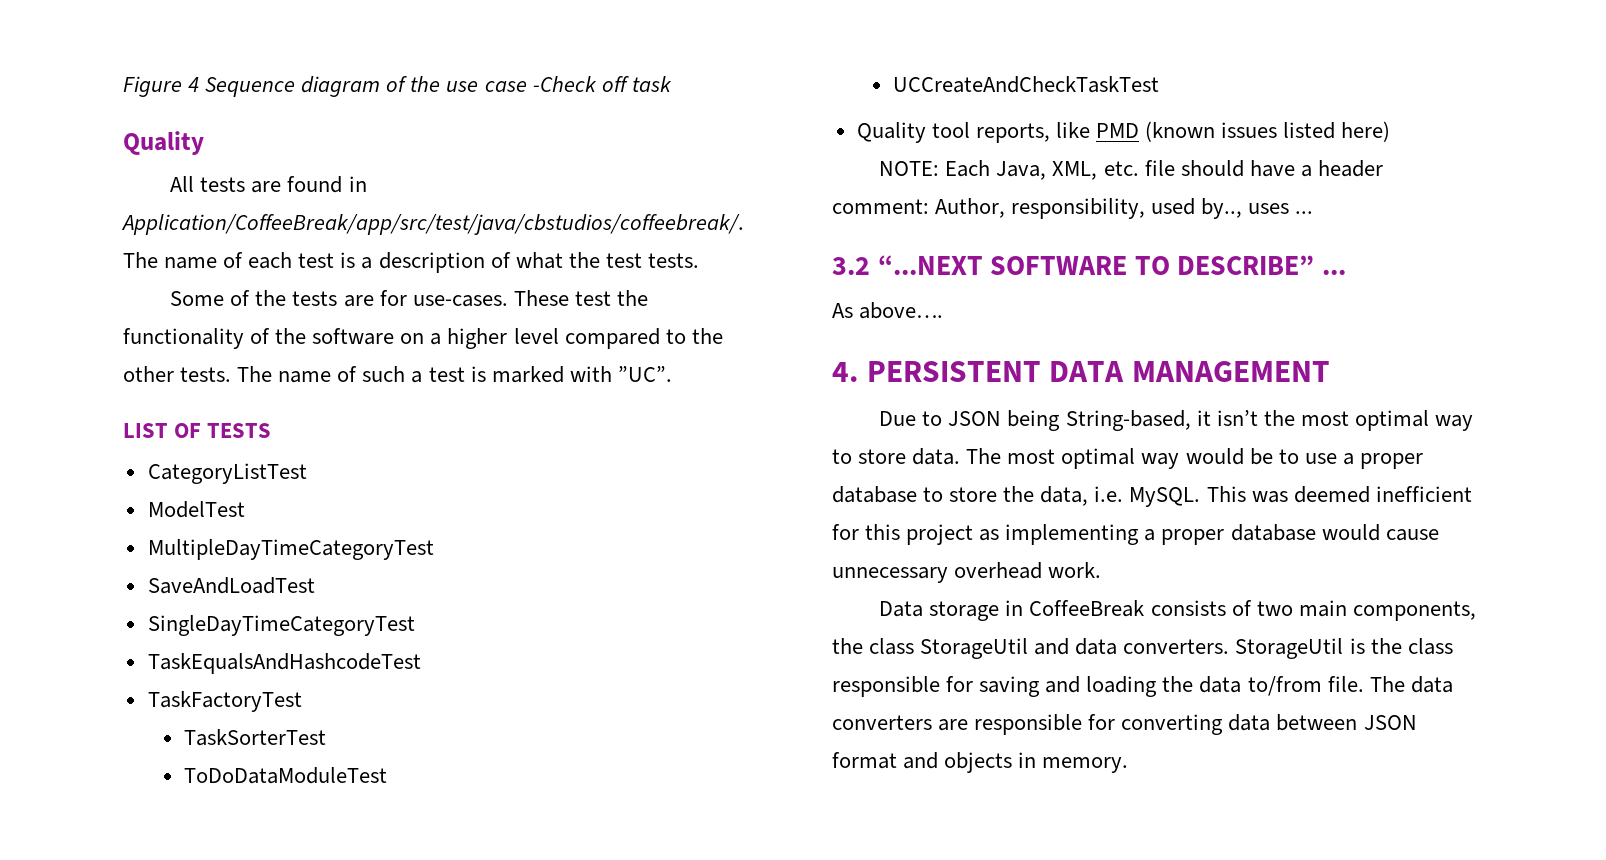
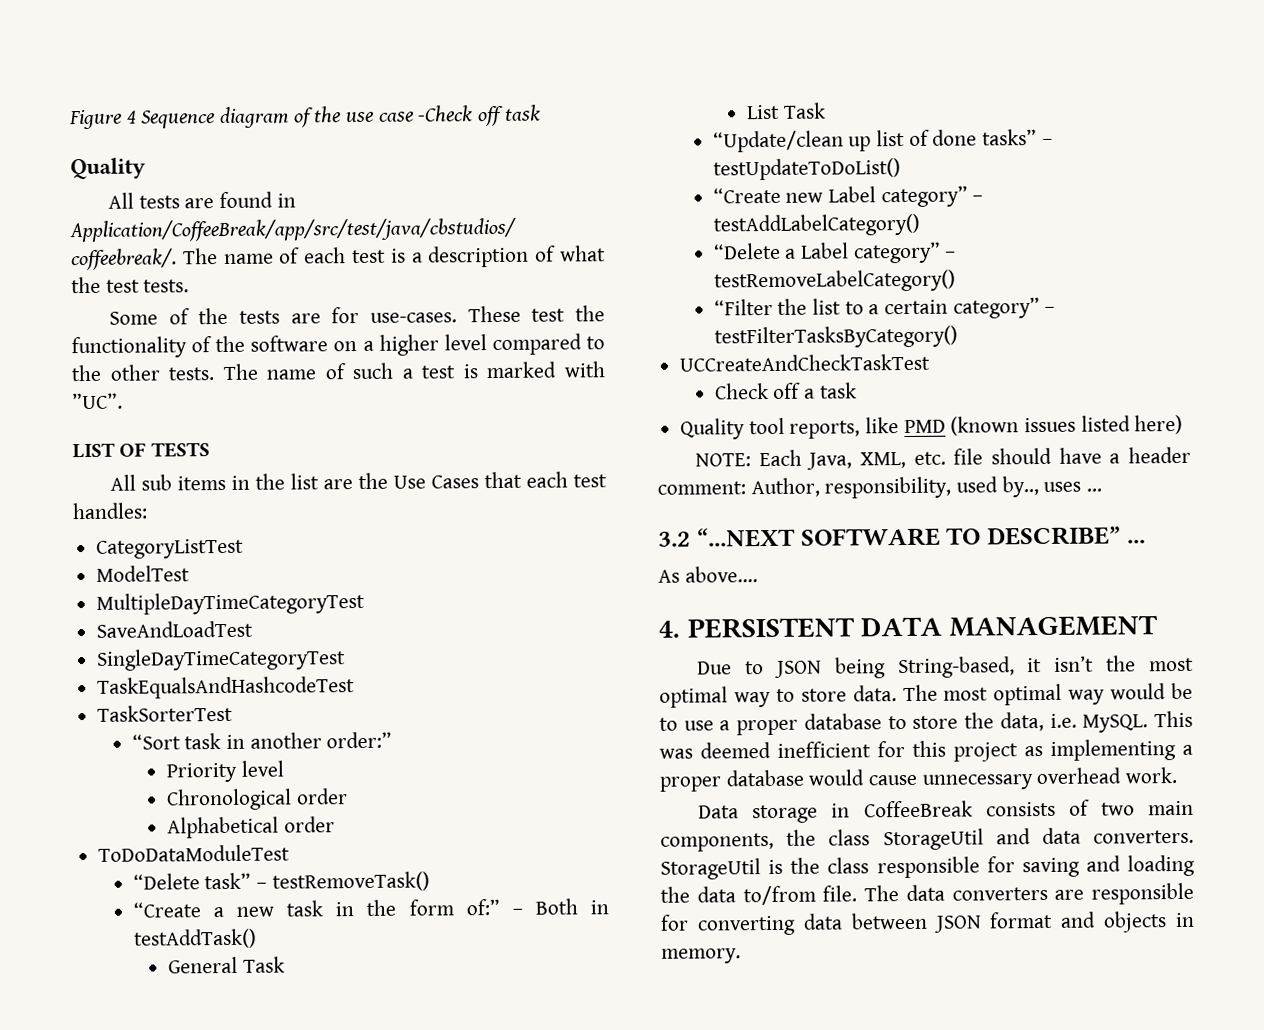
(272, 430) none -> [110,471,608,491] [72,502,148,520] // All sub items in the list are the Use Cases that each test handles:
[147,691,302,712] [184,729,327,746] [184,767,388,784] [893,76,1160,93] TaskFactoryTest // TaskSorterTest // ToDoDataModuleTest // UCCreateAndCheckTaskTest -> [97,704,234,722] [131,731,393,750] [166,760,285,783] [166,788,349,811] [167,816,336,839] [98,844,291,862] [132,871,430,892] [132,898,610,918] [133,928,257,949] [168,956,286,974] [746,102,827,120] [712,129,1053,153] [712,158,901,181] [712,185,984,208] [712,213,920,237] [713,241,957,264] [713,269,956,293] [713,297,1056,319] [713,325,958,349] [679,353,931,372] [714,382,857,400] TaskSorterTest // “Sort task in another order:” // Priority level // Chronological order // Alphabetical order // ToDoDataModuleTest // “Delete task” – testRemoveTask() // “Create a new task in the form of:” – Both in testAddTask() // General Task // List Task // “Update/clean up list of done tasks” – testUpdateToDoList() // “Create new Label category” – testAddLabelCategory() // “Delete a Label category” – testRemoveLabelCategory() // “Filter the list to a certain category” – testFilterTasksByCategory() // UCCreateAndCheckTaskTest // Check off a task

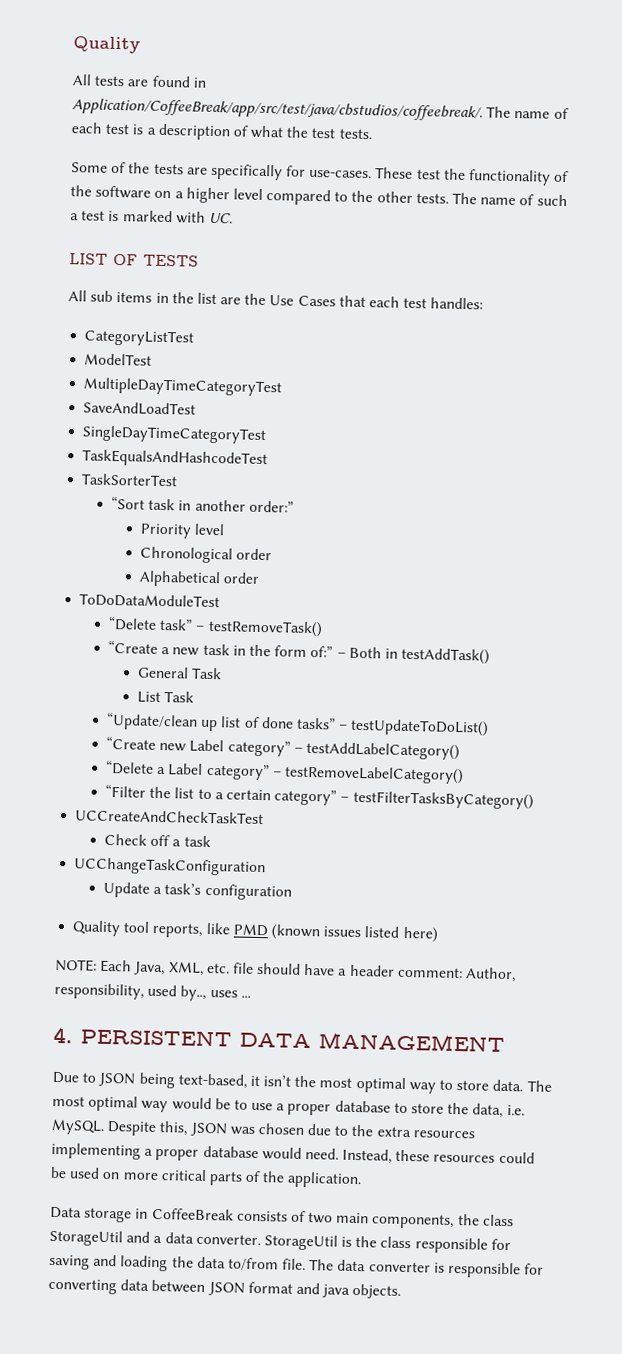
[69,104,541,130] Figure 4 Sequence diagram of the use case -Check off task // -> (73, 45) none
(321, 318) none -> [209,163,283,181] specifically
[72,392,123,410] ”UC”. -> [208,212,233,224] UC.
(857, 390) none -> [74,857,267,877] [103,881,292,901] // UCChangeTaskConfiguration // Update a task’s configuration
[658,526,1146,548] [658,566,758,583] // 3.2 “...NEXT SOFTWARE TO DESCRIBE” ... // As above…. -> (251, 996) none
[897,656,1015,679] String-based, -> [177,1073,248,1089] text-based,
[1154,710,1193,728] [659,740,1043,762] This was deemed inefficient for this project as -> [107,1121,475,1139] Despite this, JSON was chosen due to the extra resources
[868,767,1178,790] cause unnecessary overhead work. -> [304,1147,535,1164] [50,1166,363,1189] need. Instead, these resources could be used on more critical parts of the application.
[1041,827,1194,845] data converters. -> [153,1232,261,1246] a data converter.
[951,886,1085,901] converters are -> [368,1261,445,1273] converter is
[1103,911,1195,933] [661,948,741,964] objects in memory. -> [322,1283,402,1299] java objects.

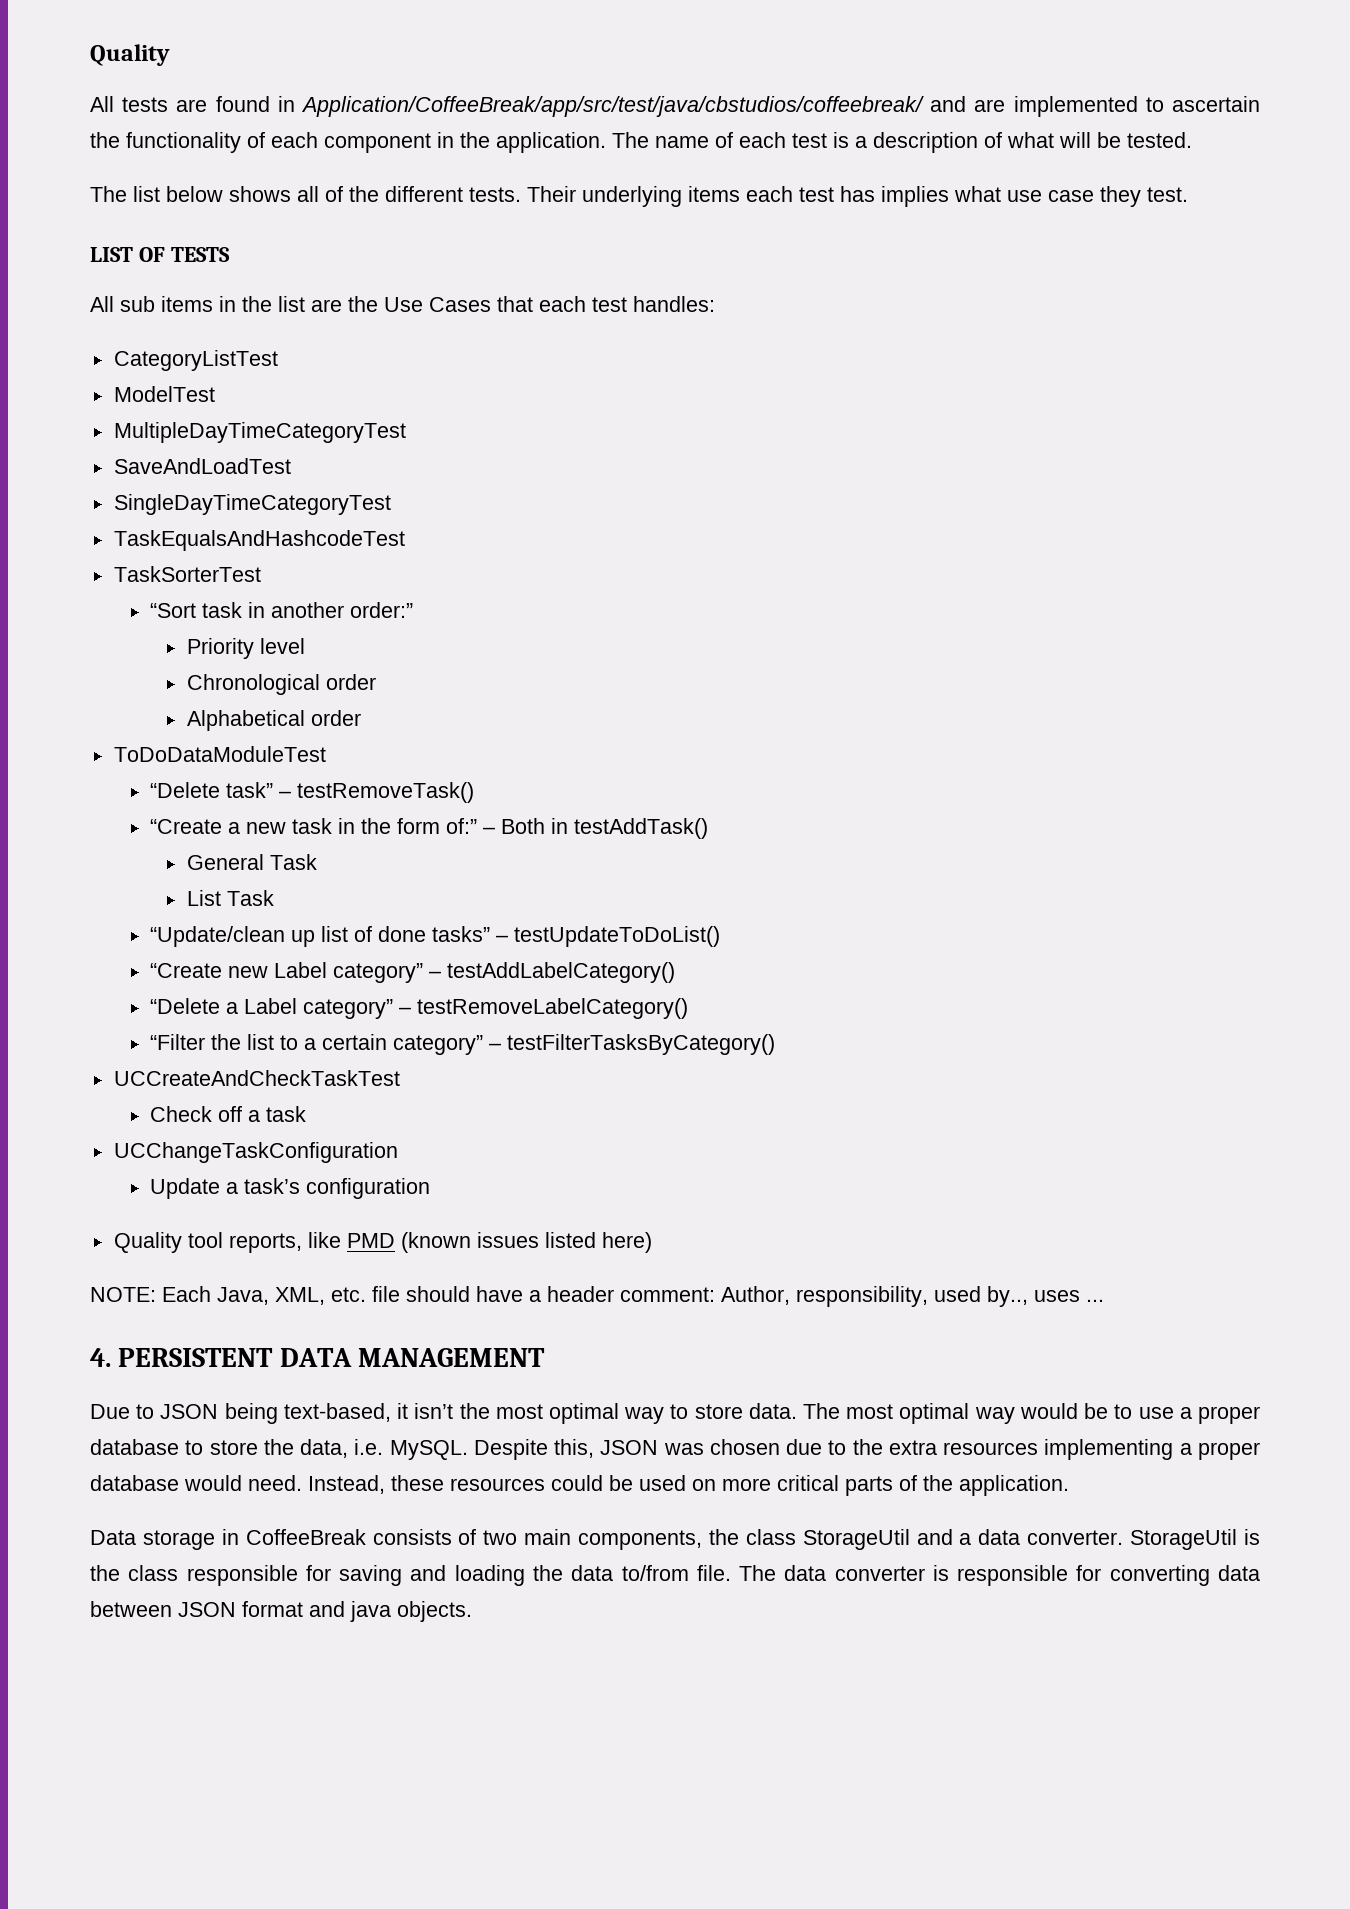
[72,98,483,122] Application/CoffeeBreak/app/src/test/java/cbstudios/coffeebreak/. -> [301,96,1261,117] [90,132,606,153] Application/CoffeeBreak/app/src/test/java/cbstudios/coffeebreak/ and are implemented to ascertain the functionality of each component in the application.
[286,126,373,140] [71,161,570,186] [70,185,568,207] [70,210,233,224] the test tests. // Some of the tests are specifically for use-cases. These test the functionality of the software on a higher level compared to the other tests. The name of such a test is marked with UC. -> [1059,132,1192,148] [90,186,1188,207] will be tested. // The list below shows all of the different tests. Their underlying items each test has implies what use case they test.

